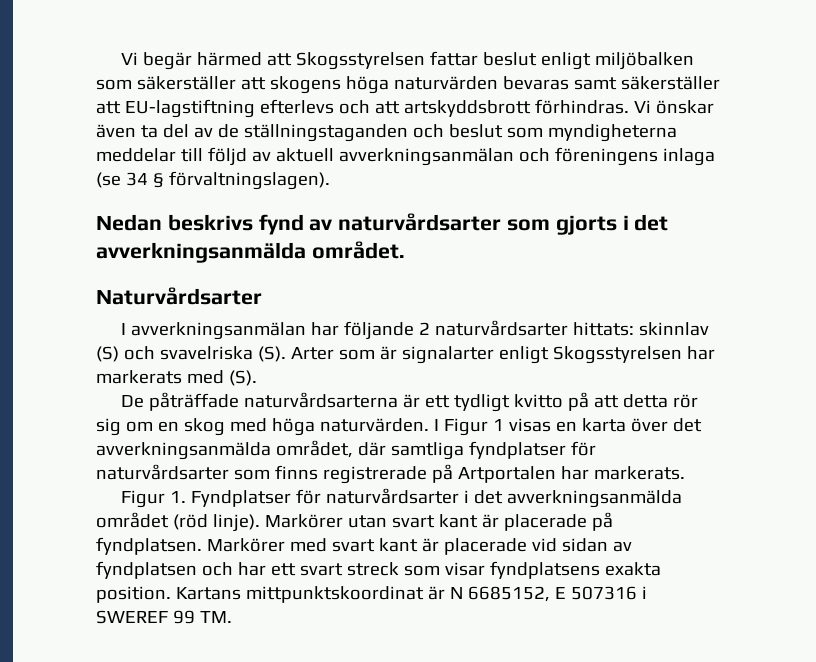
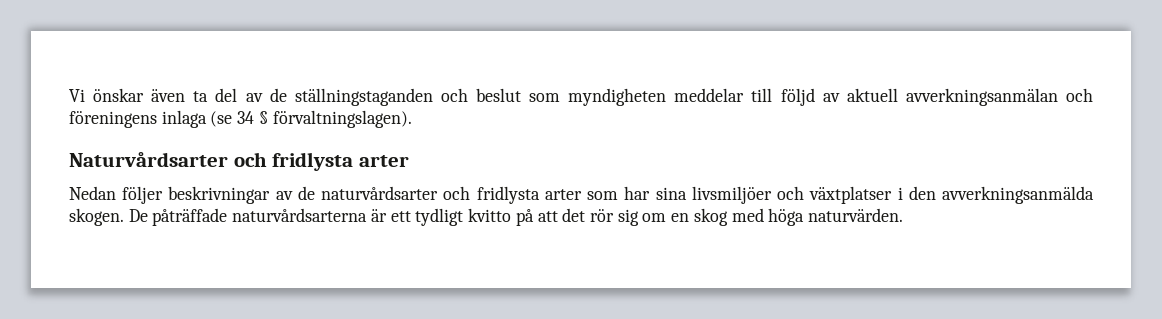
[120,51,694,70] [96,76,720,94] [96,99,651,118] Vi begär härmed att Skogsstyrelsen fattar beslut enligt miljöbalken som säkerställer att skogens höga naturvärden bevaras samt säkerställer att EU-lagstiftning efterlevs och att artskyddsbrott förhindras. Vi -> [69,89,85,102] Vi
[547,124,677,142] myndigheterna -> [568,88,667,106] myndigheten
[96,213,669,235] [96,241,405,263] [96,287,262,305] [120,320,709,340] [96,346,715,364] [96,370,257,386] Nedan beskrivs fynd av naturvårdsarter som gjorts i det avverkningsanmälda området. // Naturvårdsarter // I avverkningsanmälan har följande 2 naturvårdsarter hittats: skinnlav (S) och svavelriska (S). Arter som är signalarter enligt Skogsstyrelsen har markerats med (S). // -> [69,152,409,171] [69,186,1095,204] [69,208,124,226] Naturvårdsarter och fridlysta arter // Nedan följer beskrivningar av de naturvårdsarter och fridlysta arter som har sina livsmiljöer och växtplatser i den avverkningsanmälda skogen.
[622,394,668,408] detta -> [562,208,586,222] det
[433,418,702,436] [96,440,596,460] [96,464,685,484] [120,488,682,508] [96,512,613,532] [96,537,632,555] [96,561,661,579] [96,586,647,603] [96,610,232,624] I Figur 1 visas en karta över det avverkningsanmälda området, där samtliga fyndplatser för naturvårdsarter som finns registrerade på Artportalen har markerats. // Figur 1. Fyndplatser för naturvårdsarter i det avverkningsanmälda området (röd linje). Markörer utan svart kant är placerade på fyndplatsen. Markörer med svart kant är placerade vid sidan av fyndplatsen och har ett svart streck som visar fyndplatsens exakta position. Kartans mittpunktskoordinat är N 6685152, E 507316 i SWEREF 99 TM. -> (904, 215) none

